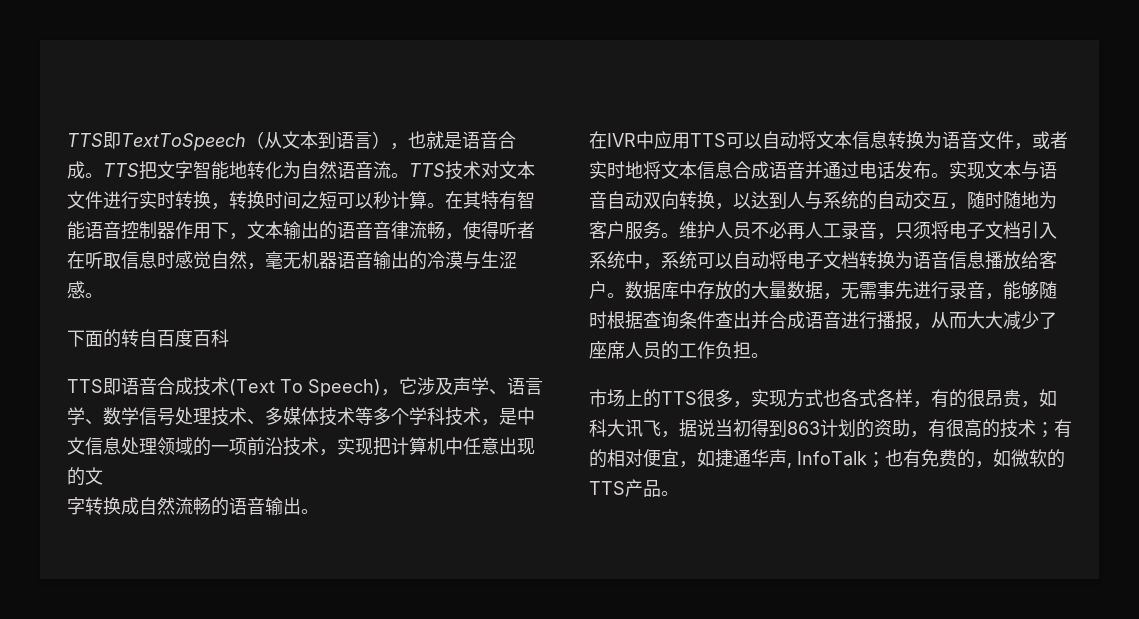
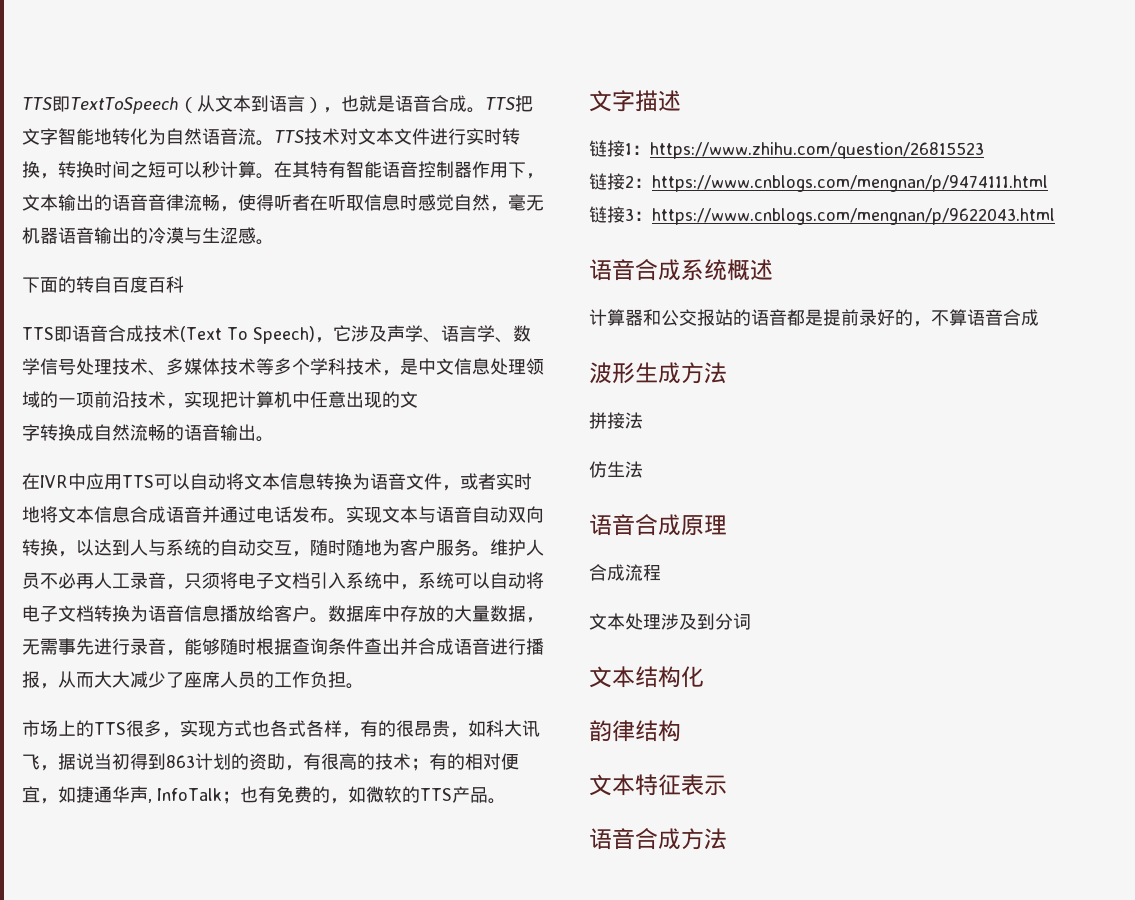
(679, 493) none -> [589,90,681,112] [589,140,984,159] [589,173,1048,192] [589,206,1055,225] [589,259,773,281] [589,309,1039,327] [589,362,727,384] [589,412,643,429] [589,461,643,478] [589,514,727,536] [589,564,661,581] [589,613,751,630] [589,666,704,688] [589,720,681,742] [589,774,727,796] [589,828,727,850] // 文字描述 // 链接1：https://www.zhihu.com/question/26815523 // 链接2：https://www.cnblogs.com/mengnan/p/9474111.html // 链接3：https://www.cnblogs.com/mengnan/p/9622043.html // 语音合成系统概述 // 计算器和公交报站的语音都是提前录好的，不算语音合成 // 波形生成方法 // 拼接法 // 仿生法 // 语音合成原理 // 合成流程 // 文本处理涉及到分词 // 文本结构化 // 韵律结构 // 文本特征表示 // 语音合成方法

